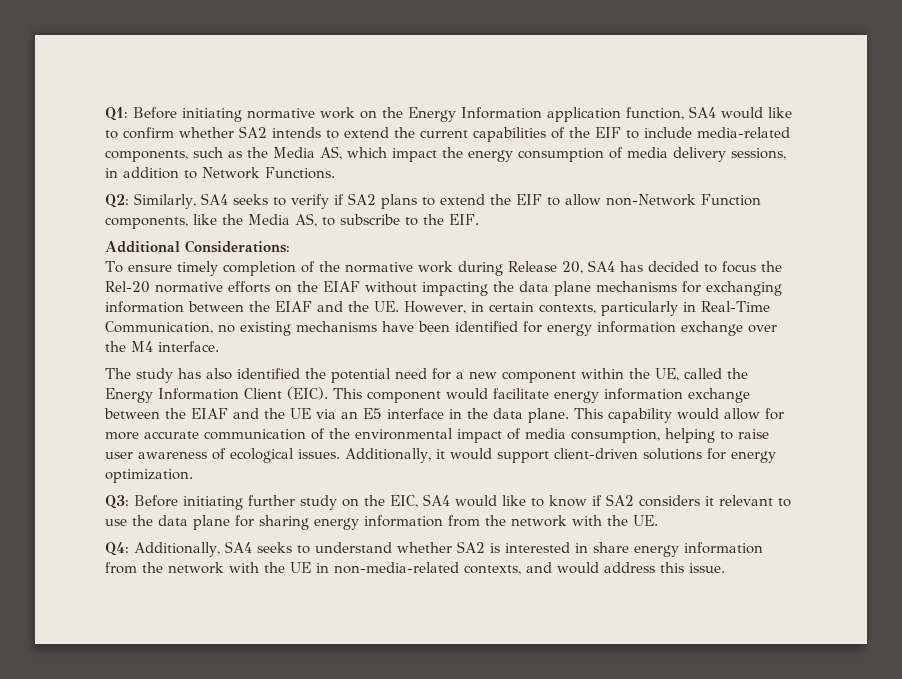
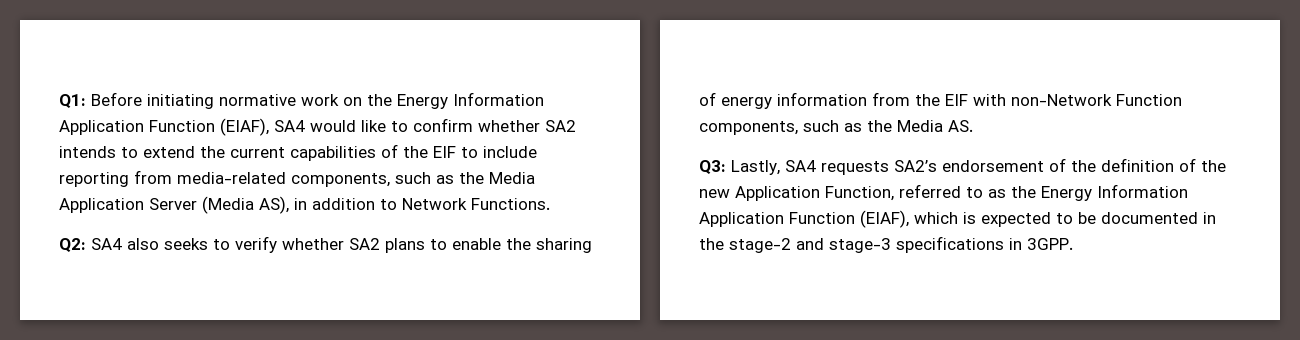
[547,107,684,122] application function, -> [59,118,269,136] Application Function (EIAF),
(692, 132) none -> [59,170,172,187] reporting from
[320,146,786,162] AS, which impact the energy consumption of media delivery sessions, -> [59,196,289,214] Application Server (Media AS),
[134,193,228,209] Similarly, SA4 -> [91,238,159,250] SA4 also
[333,194,344,205] if -> [282,238,344,250] whether
[439,194,761,206] [105,213,479,229] [105,240,290,253] [105,260,782,276] [105,281,782,296] [105,301,770,316] [105,321,777,336] [105,341,219,352] [105,368,748,383] [105,387,750,403] [104,408,784,423] [105,428,769,443] [105,448,776,463] [105,469,193,483] [105,494,791,510] [105,515,658,530] [105,541,763,557] [105,562,725,575] extend the EIF to allow non-Network Function components, like the Media AS, to subscribe to the EIF. // Additional Considerations: // To ensure timely completion of the normative work during Release 20, SA4 has decided to focus the Rel-20 normative efforts on the EIAF without impacting the data plane mechanisms for exchanging information between the EIAF and the UE. However, in certain contexts, particularly in Real-Time Communication, no existing mechanisms have been identified for energy information exchange over the M4 interface. // The study has also identified the potential need for a new component within the UE, called the Energy Information Client (EIC). This component would facilitate energy information exchange between the EIAF and the UE via an E5 interface in the data plane. This capability would allow for more accurate communication of the environmental impact of media consumption, helping to raise user awareness of ecological issues. Additionally, it would support client-driven solutions for energy optimization. // Q3: Before initiating further study on the EIC, SA4 would like to know if SA2 considers it relevant to use the data plane for sharing energy information from the network with the UE. // Q4: Additionally, SA4 seeks to understand whether SA2 is interested in share energy information from the network with the UE in non-media-related contexts, and would address this issue. -> [452,238,592,253] [699,92,1182,109] [699,120,973,135] [699,158,1226,175] [699,184,1188,201] [699,210,1216,228] [699,236,1073,253] enable the sharing of energy information from the EIF with non-Network Function components, such as the Media AS. // Q3: Lastly, SA4 requests SA2’s endorsement of the definition of the new Application Function, referred to as the Energy Information Application Function (EIAF), which is expected to be documented in the stage-2 and stage-3 specifications in 3GPP.

